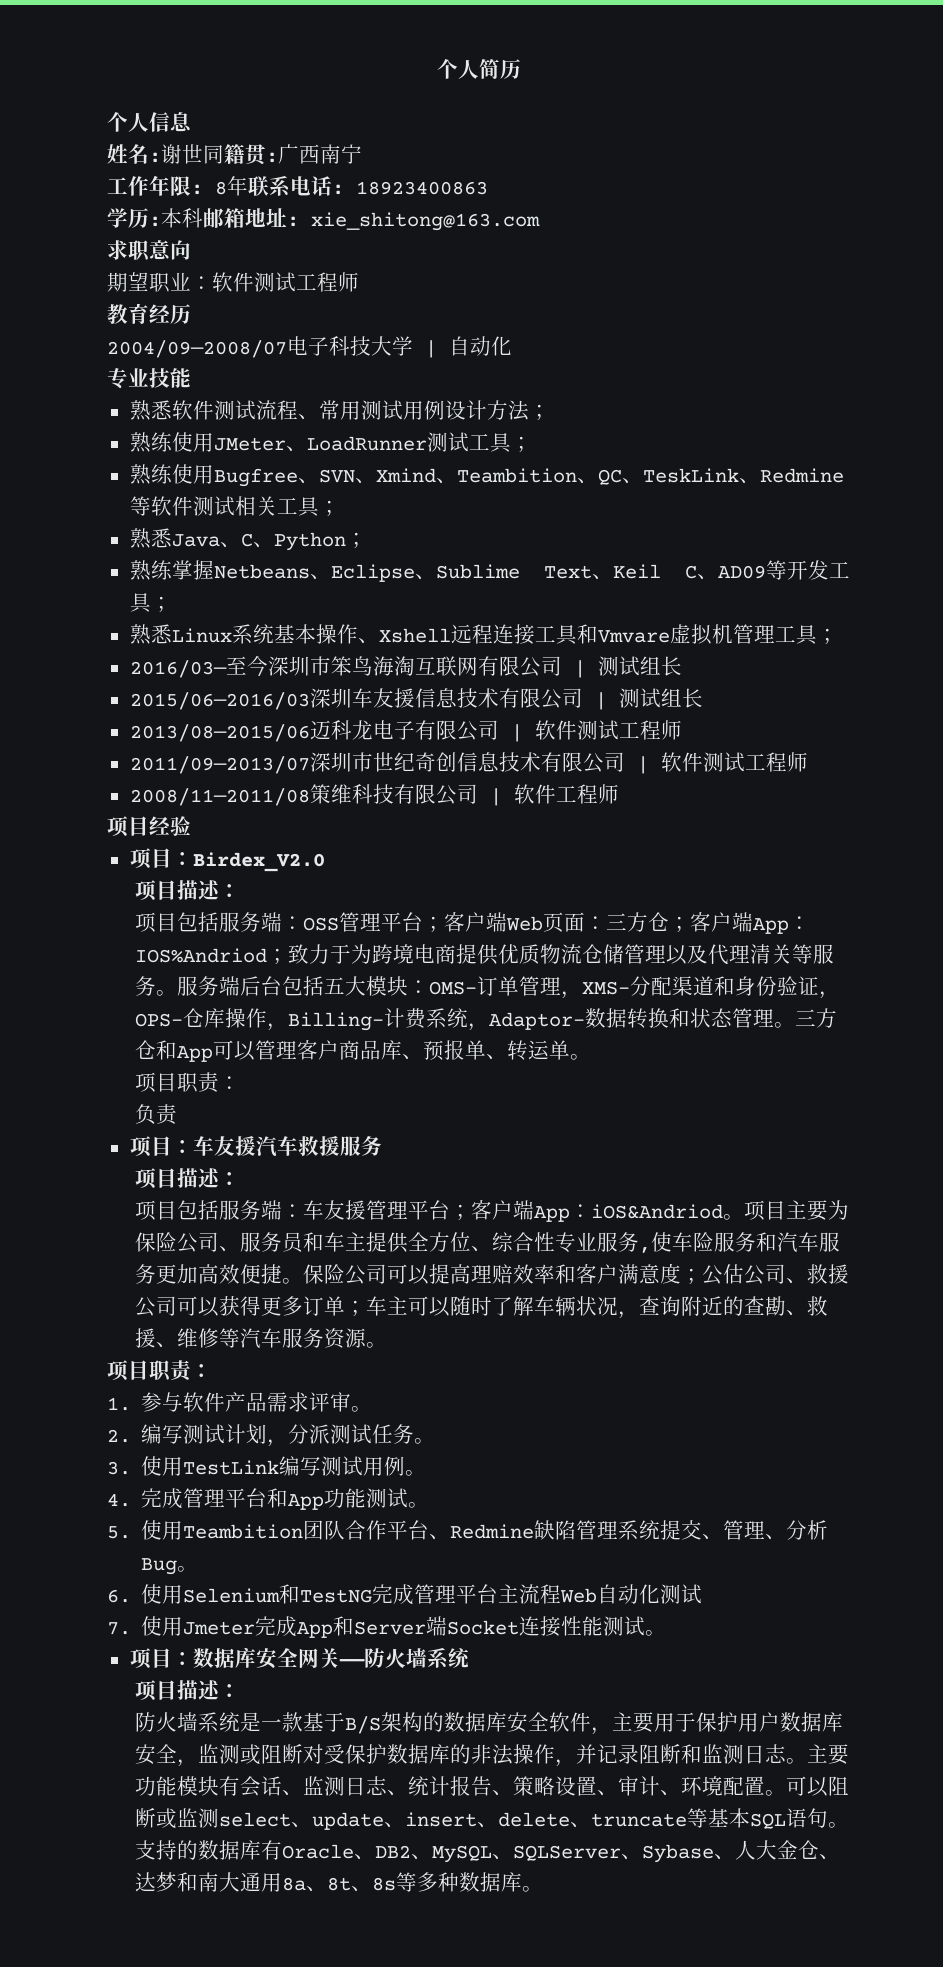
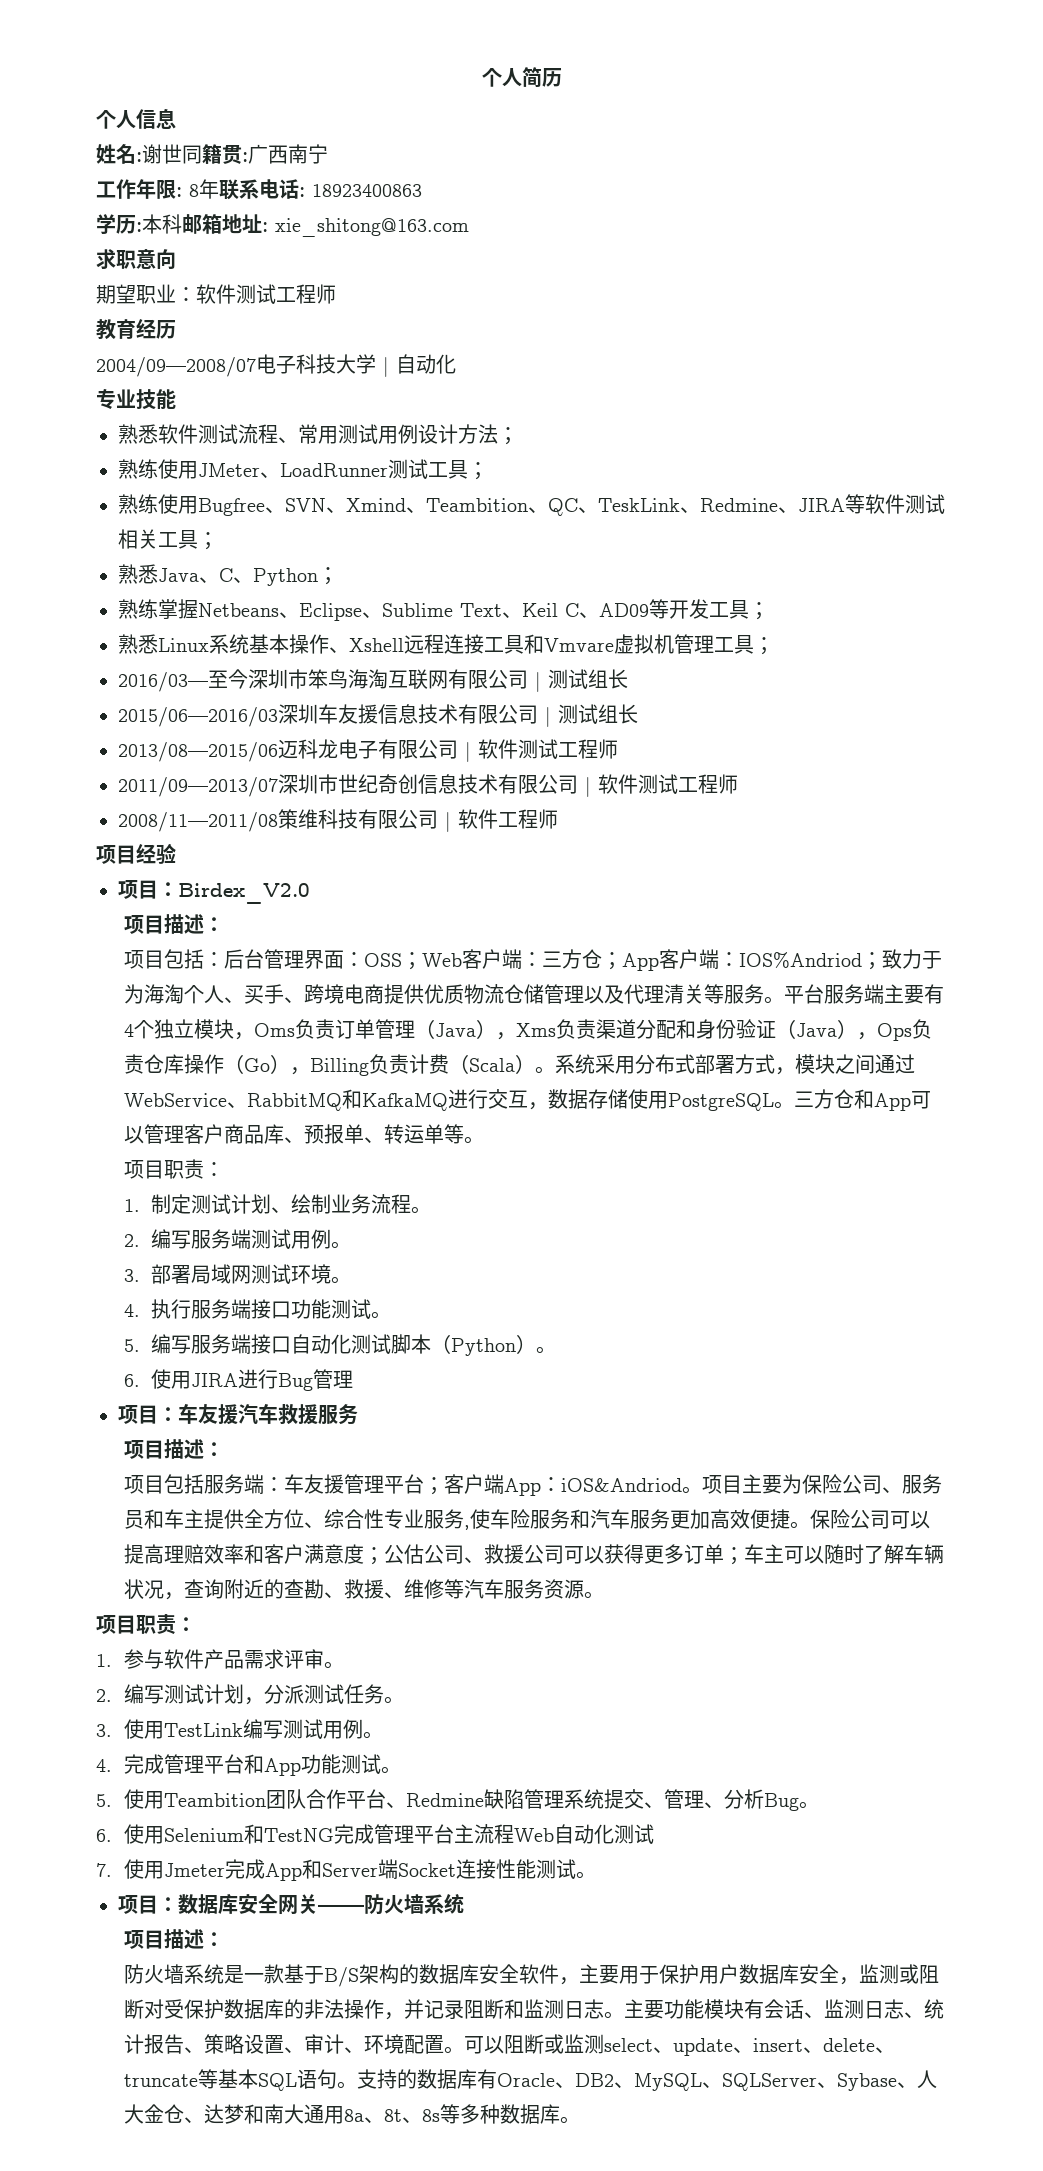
(844, 475) none -> [778,498,845,513] 、JIRA
[218,912,810,934] [134,944,372,964] 服务端：OSS管理平台；客户端Web页面：三方仓；客户端App：IOS%Andriod；致力于为 -> [203,949,942,971] [123,984,304,1004] ：后台管理界面：OSS；Web客户端：三方仓；App客户端：IOS%Andriod；致力于为海淘个人、买手、
[176,976,840,999] [134,1008,774,1031] 服务端后台包括五大模块：OMS-订单管理，XMS-分配渠道和身份验证，OPS-仓库操作，Billing-计费系统，Adaptor-数据转换和状态管理 -> [783,984,944,1004] [123,1019,932,1041] [123,1054,915,1076] [123,1089,774,1111] 平台服务端主要有4个独立模块，Oms负责订单管理（Java），Xms负责渠道分配和身份验证（Java），Ops负责仓库操作（Go），Billing负责计费（Scala）。系统采用分布式部署方式，模块之间通过WebService、RabbitMQ和KafkaMQ进行交互，数据存储使用PostgreSQL
[569,1054,591,1060] [134,1072,240,1093] [134,1104,178,1125] 。 // 项目职责： // 负责 -> [443,1124,484,1144] [123,1159,224,1179] [123,1194,432,1214] [123,1229,352,1249] [123,1264,352,1284] [123,1299,392,1319] [123,1334,557,1356] [123,1369,354,1391] 等。 // 项目职责： // 1.制定测试计划、绘制业务流程。 // 2.编写服务端测试用例。 // 3.部署局域网测试环境。 // 4.执行服务端接口功能测试。 // 5.编写服务端接口自动化测试脚本（Python）。 // 6.使用JIRA进行Bug管理

